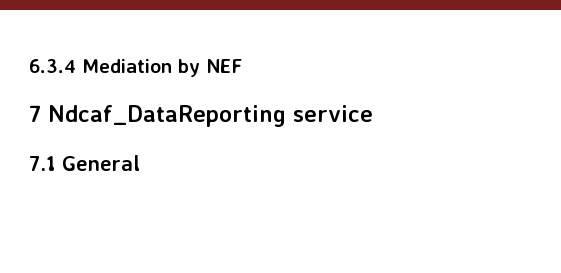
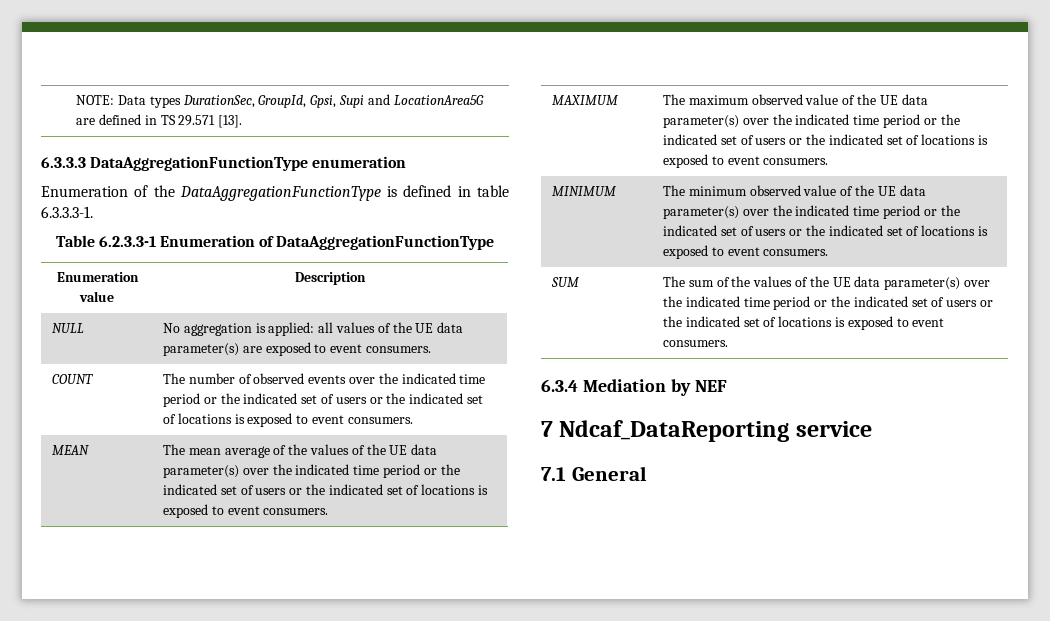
(29, 66) none -> [76,94,484,108] [76,114,243,128] [41,156,407,171] [41,185,509,201] [41,206,93,218] [55,235,495,250] [56,272,139,282] [79,291,114,302] [295,272,366,285] [52,323,85,333] [163,322,464,336] [163,342,432,356] [52,374,94,384] [163,373,486,384] [163,393,483,407] [163,413,413,427] [52,445,90,455] [163,444,438,458] [163,464,460,478] [163,484,488,495] [163,504,329,518] [552,95,620,105] [663,94,928,105] [663,114,960,128] [663,134,988,145] [663,154,829,168] [552,186,618,196] [663,185,926,196] [663,205,960,219] [663,225,988,236] [663,245,829,259] [551,277,581,287] [663,276,990,290] [663,296,993,310] [663,316,945,330] [663,340,729,347] NOTE: Data types DurationSec, GroupId, Gpsi, Supi and LocationArea5G are defined in TS 29.571 [13]. // 6.3.3.3 DataAggregationFunctionType enumeration // Enumeration of the DataAggregationFunctionType is defined in table 6.3.3.3-1. // Table 6.2.3.3-1 Enumeration of DataAggregationFunctionType // Enumeration value | Description // NULL | No aggregation is applied: all values of the UE data parameter(s) are exposed to event consumers. // COUNT | The number of observed events over the indicated time period or the indicated set of users or the indicated set of locations is exposed to event consumers. // MEAN | The mean average of the values of the UE data parameter(s) over the indicated time period or the indicated set of users or the indicated set of locations is exposed to event consumers. // MAXIMUM | The maximum observed value of the UE data parameter(s) over the indicated time period or the indicated set of users or the indicated set of locations is exposed to event consumers. // MINIMUM | The minimum observed value of the UE data parameter(s) over the indicated time period or the indicated set of users or the indicated set of locations is exposed to event consumers. // SUM | The sum of the values of the UE data parameter(s) over the indicated time period or the indicated set of users or the indicated set of locations is exposed to event consumers. //

